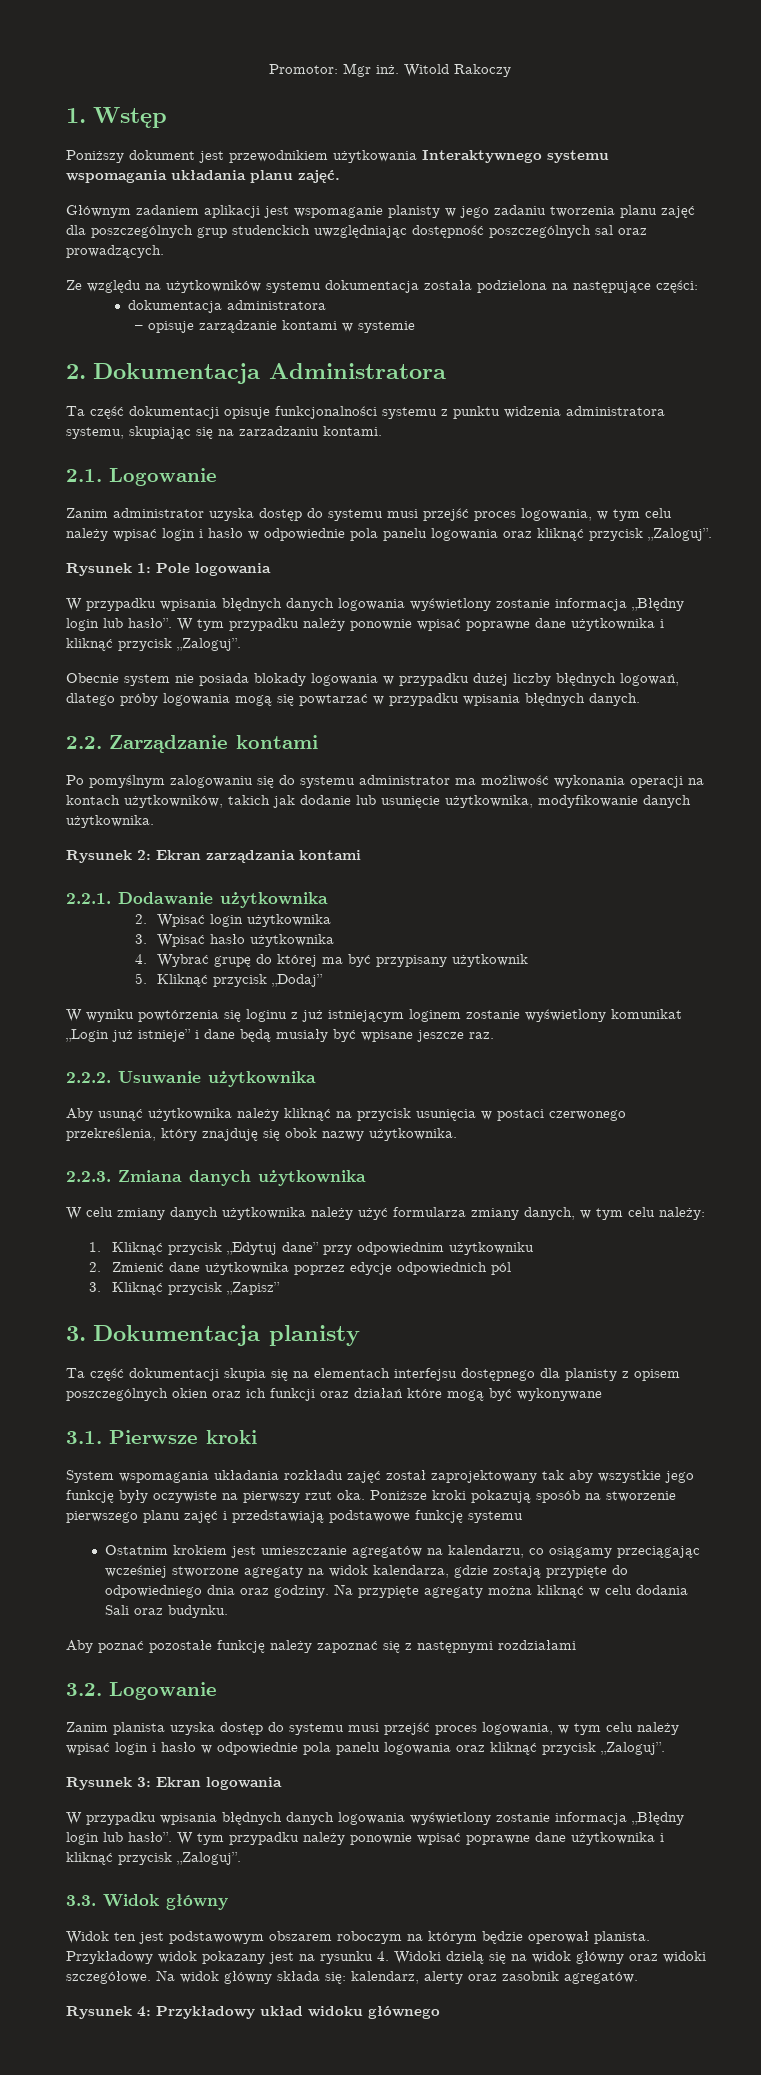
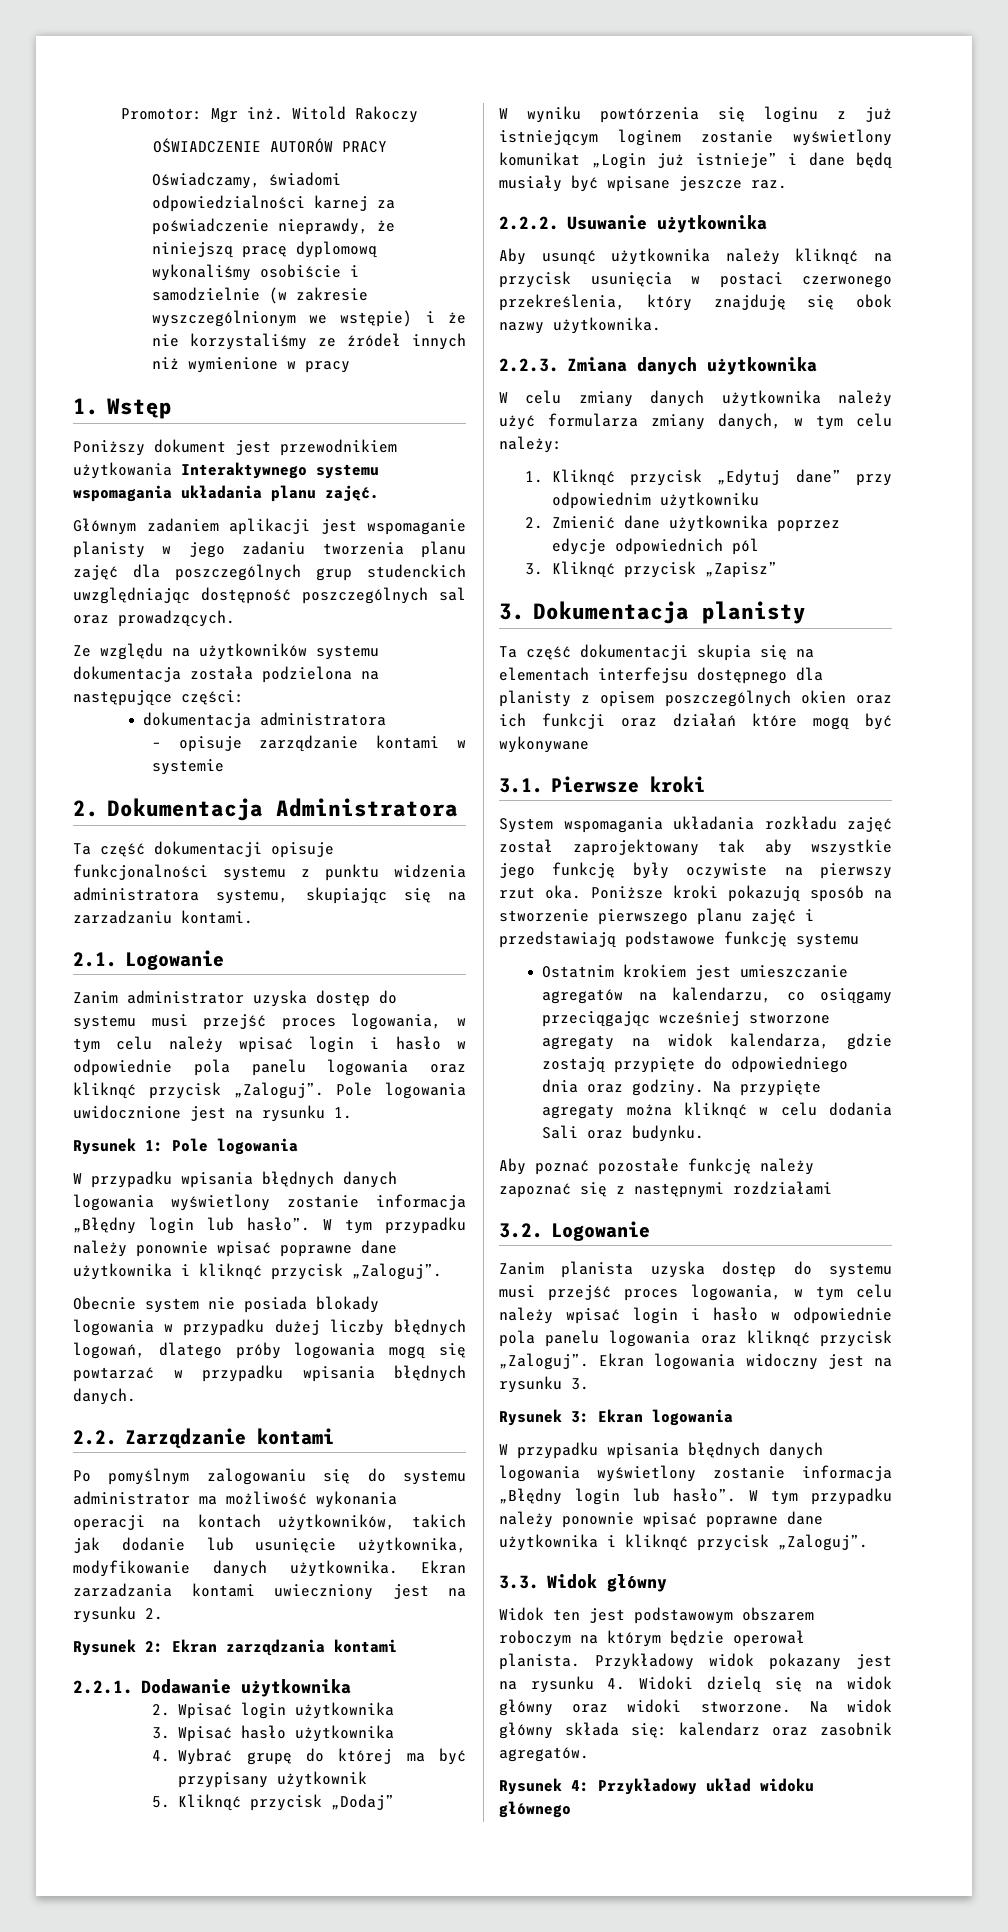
(511, 70) none -> [152,138,387,153] [151,172,341,189] [151,195,395,212] [151,218,395,235] [151,241,377,258] [151,264,359,281] [151,287,368,304] [151,310,466,327] [151,333,466,350] [151,357,350,373] // OŚWIADCZENIE AUTORÓW PRACY // Oświadczamy, świadomi odpowiedzialności karnej za poświadczenie nieprawdy, że niniejszą pracę dyplomową wykonaliśmy osobiście i samodzielnie (w zakresie wyszczególnionym we wstępie) i że nie korzystaliśmy ze źródeł innych niż wymienione w pracy
(712, 534) none -> [336,1082,466,1099] [73,1105,352,1122] Pole logowania uwidocznione jest na rysunku 1.
(154, 821) none -> [421,1560,466,1574] [73,1583,466,1600] [73,1606,163,1623] Ekran zarzadzania kontami uwieczniony jest na rysunku 2.
(665, 1748) none -> [599,1353,892,1370] [499,1376,589,1393] Ekran logowania widoczny jest na rysunku 3.
[66,1971,151,1984] szczegółowe. -> [700,1701,791,1713] stworzone.
[351,1971,463,1984] kalendarz, alerty -> [679,1722,760,1736] kalendarz

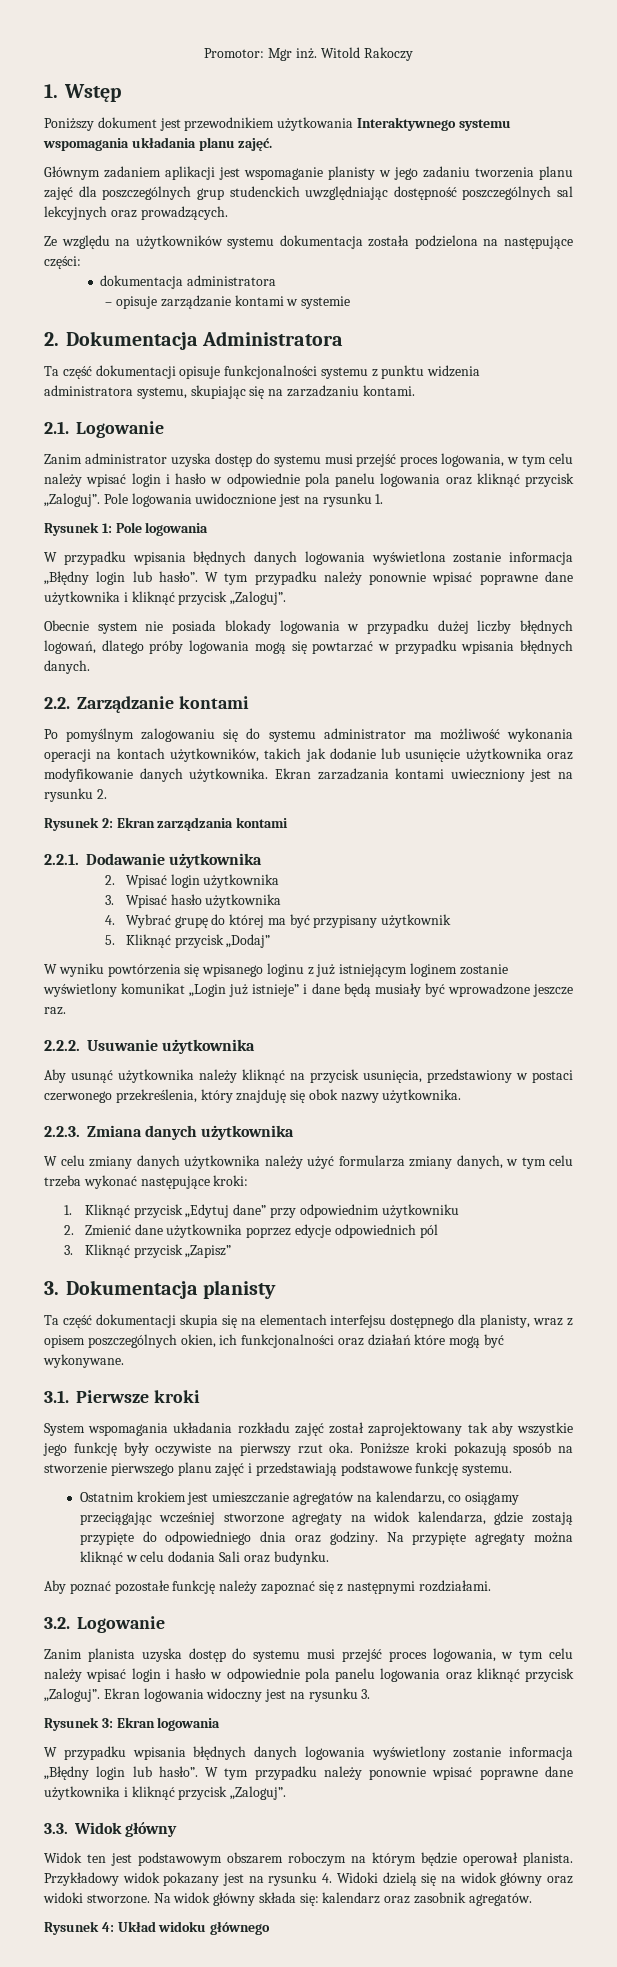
[152,138,387,153] [151,172,341,189] [151,195,395,212] [151,218,395,235] [151,241,377,258] [151,264,359,281] [151,287,368,304] [151,310,466,327] [151,333,466,350] [151,357,350,373] // OŚWIADCZENIE AUTORÓW PRACY // Oświadczamy, świadomi odpowiedzialności karnej za poświadczenie nieprawdy, że niniejszą pracę dyplomową wykonaliśmy osobiście i samodzielnie (w zakresie wyszczególnionym we wstępie) i że nie korzystaliśmy ze źródeł innych niż wymienione w pracy -> (413, 54) none
(466, 594) none -> [44,206,107,220] lekcyjnych
[171,1194,270,1211] wyświetlony -> [371,551,446,565] wyświetlona
[358,1537,466,1554] użytkownika, -> [465,748,574,762] użytkownika oraz
(745, 114) none -> [202,964,264,977] wpisanego
[607,176,670,192] wpisane -> [447,983,530,997] wprowadzone
[590,272,672,287] usunięcia -> [363,1069,512,1083] usunięcia, przedstawiony
[499,436,562,453] należy: -> [44,1175,249,1189] trzeba wykonać następujące kroki:
[499,690,571,707] planisty -> [480,1314,564,1328] planisty, wraz
[800,690,892,704] [499,713,605,729] okien oraz ich funkcji -> [180,1334,335,1348] okien, ich funkcjonalności
[499,736,589,753] wykonywane -> [43,1354,124,1368] wykonywane.
[796,933,859,948] systemu -> [462,1464,513,1476] systemu.
[733,1181,832,1195] rozdziałami -> [419,1580,492,1592] rozdziałami.
[598,1778,751,1795] Przykładowy układ -> [117,1921,156,1932] Układ

